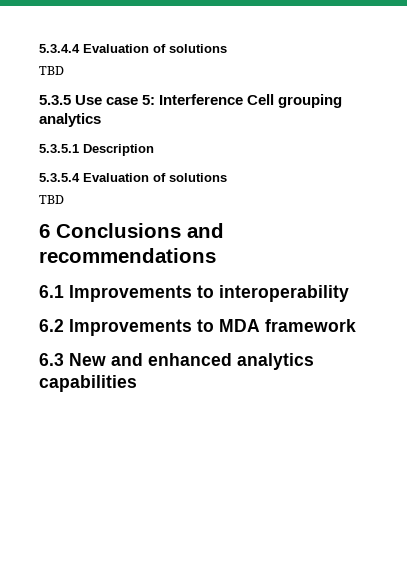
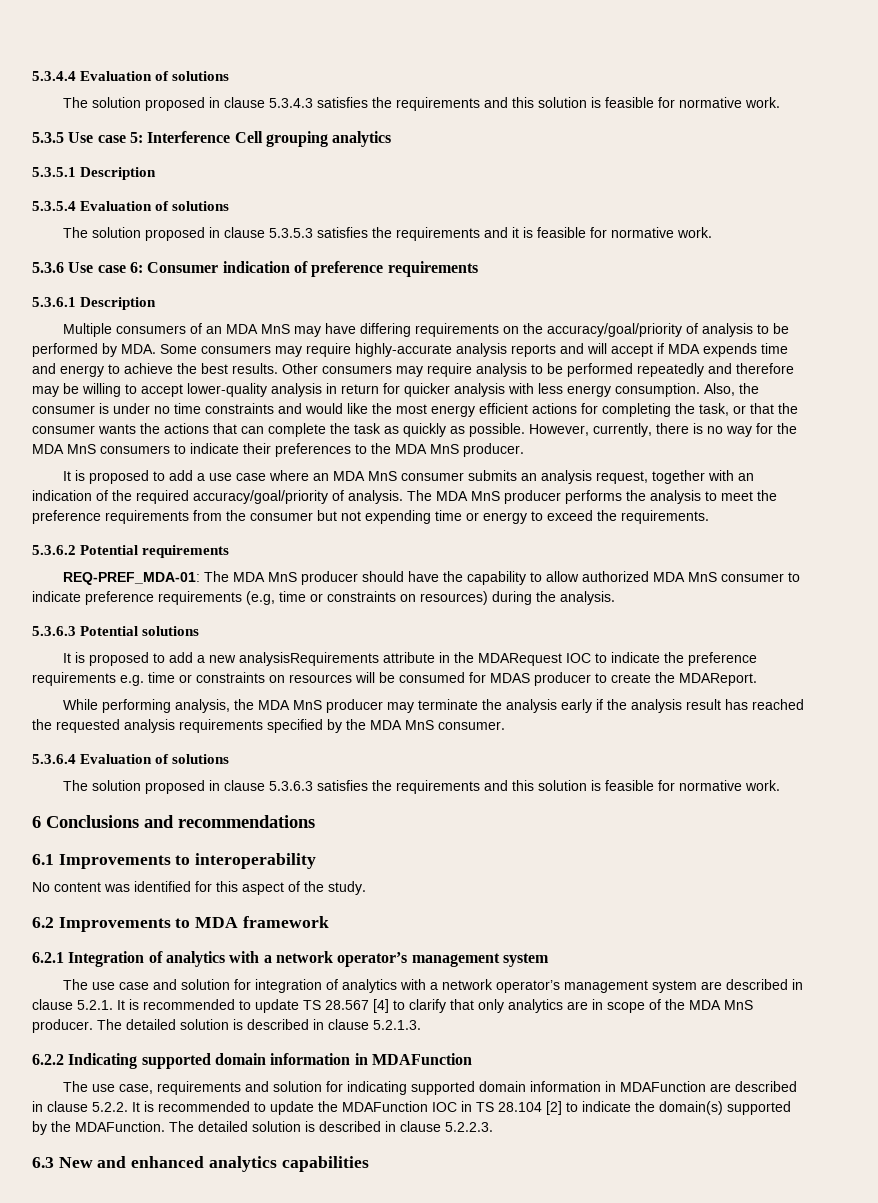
[39,66,64,75] TBD -> [63,97,781,111] The solution proposed in clause 5.3.4.3 satisfies the requirements and this solution is feasible for normative work.
[39,195,64,204] TBD -> [63,227,713,241] [32,261,478,277] [32,297,157,310] [63,323,790,337] [32,343,788,357] [32,363,794,377] [32,383,759,397] [32,403,798,417] [32,423,797,437] [32,443,524,457] [63,470,755,484] [32,490,777,504] [32,510,709,524] [32,545,230,558] [63,571,801,585] [32,591,615,605] [32,626,200,636] [63,652,758,666] [32,672,757,686] [63,699,805,713] [32,719,505,733] [32,754,230,764] [63,780,781,794] The solution proposed in clause 5.3.5.3 satisfies the requirements and it is feasible for normative work. // 5.3.6 Use case 6: Consumer indication of preference requirements // 5.3.6.1 Description // Multiple consumers of an MDA MnS may have differing requirements on the accuracy/goal/priority of analysis to be performed by MDA. Some consumers may require highly-accurate analysis reports and will accept if MDA expends time and energy to achieve the best results. Other consumers may require analysis to be performed repeatedly and therefore may be willing to accept lower-quality analysis in return for quicker analysis with less energy consumption. Also, the consumer is under no time constraints and would like the most energy efficient actions for completing the task, or that the consumer wants the actions that can complete the task as quickly as possible. However, currently, there is no way for the MDA MnS consumers to indicate their preferences to the MDA MnS producer. // It is proposed to add a use case where an MDA MnS consumer submits an analysis request, together with an indication of the required accuracy/goal/priority of analysis. The MDA MnS producer performs the analysis to meet the preference requirements from the consumer but not expending time or energy to exceed the requirements. // 5.3.6.2 Potential requirements // REQ-PREF_MDA-01: The MDA MnS producer should have the capability to allow authorized MDA MnS consumer to indicate preference requirements (e.g, time or constraints on resources) during the analysis. // 5.3.6.3 Potential solutions // It is proposed to add a new analysisRequirements attribute in the MDARequest IOC to indicate the preference requirements e.g. time or constraints on resources will be consumed for MDAS producer to create the MDAReport. // While performing analysis, the MDA MnS producer may terminate the analysis early if the analysis result has reached the requested analysis requirements specified by the MDA MnS consumer. // 5.3.6.4 Evaluation of solutions // The solution proposed in clause 5.3.6.3 satisfies the requirements and this solution is feasible for normative work.
(349, 293) none -> [32,881,366,895] // No content was identified for this aspect of the study.
(356, 325) none -> [32,951,549,967] [63,979,804,993] [32,999,753,1013] [32,1019,421,1033] [32,1053,472,1069] [63,1081,798,1095] [32,1101,791,1115] [32,1121,493,1135] // 6.2.1 Integration of analytics with a network operator’s management system // The use case and solution for integration of analytics with a network operator’s management system are described in clause 5.2.1. It is recommended to update TS 28.567 [4] to clarify that only analytics are in scope of the MDA MnS producer. The detailed solution is described in clause 5.2.1.3. // 6.2.2 Indicating supported domain information in MDAFunction // The use case, requirements and solution for indicating supported domain information in MDAFunction are described in clause 5.2.2. It is recommended to update the MDAFunction IOC in TS 28.104 [2] to indicate the domain(s) supported by the MDAFunction. The detailed solution is described in clause 5.2.2.3.

